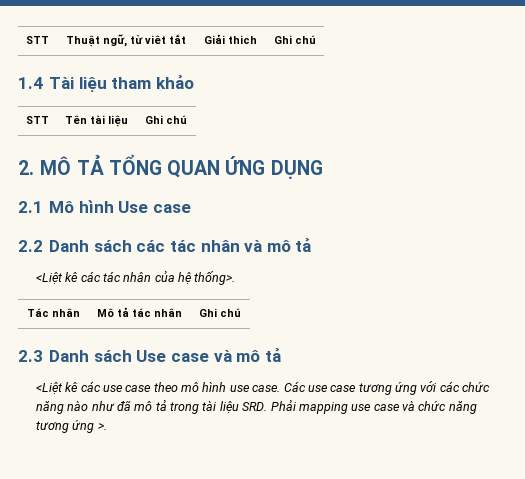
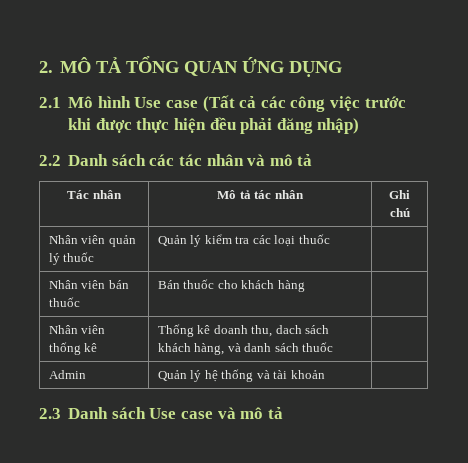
[26,36,49,44] [66,34,186,47] [204,34,257,44] [273,35,316,44] [18,75,195,92] [26,116,49,124] [65,115,128,127] [145,115,187,124] STT | Thuật ngữ, từ viêt tắt | Giải thich | Ghi chú // 1.4 Tài liệu tham khảo // STT | Tên tài liệu | Ghi chú // -> (39, 67) none
(192, 208) none -> [202,95,406,112] [68,117,360,134] (Tất cả các công việc trước khi được thực hiện đều phải đăng nhập)
[35,271,236,285] // <Liệt kê các tác nhân của hệ thống>. -> (313, 160) none
(241, 312) none -> [48,235,136,247] [48,252,95,265] [157,234,330,247] [48,280,129,289] [48,297,80,307] [157,279,305,292] [48,325,106,334] [48,342,98,355] [157,324,330,337] [157,342,334,355] [48,370,86,379] [157,369,325,382] // Nhân viên quản lý thuốc | Quản lý kiểm tra các loại thuốc | // Nhân viên bán thuốc | Bán thuốc cho khách hàng | // Nhân viên thống kê | Thống kê doanh thu, dach sách khách hàng, và danh sách thuốc | // Admin | Quản lý hệ thống và tài khoản |
[35,381,491,395] [35,400,477,414] [35,420,107,433] // <Liệt kê các use case theo mô hình use case. Các use case tương ứng với các chức năng nào như đã mô tả trong tài liệu SRD. Phải mapping use case và chức năng tương ứng >. -> (283, 413) none

